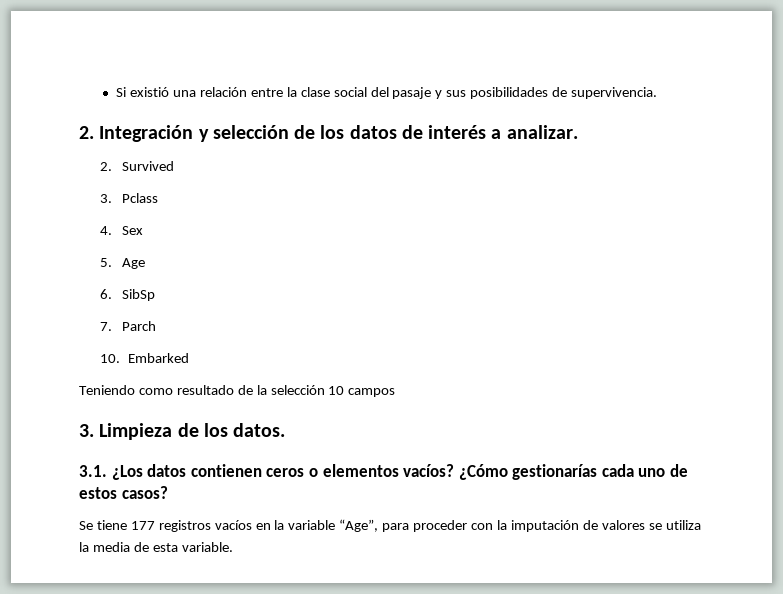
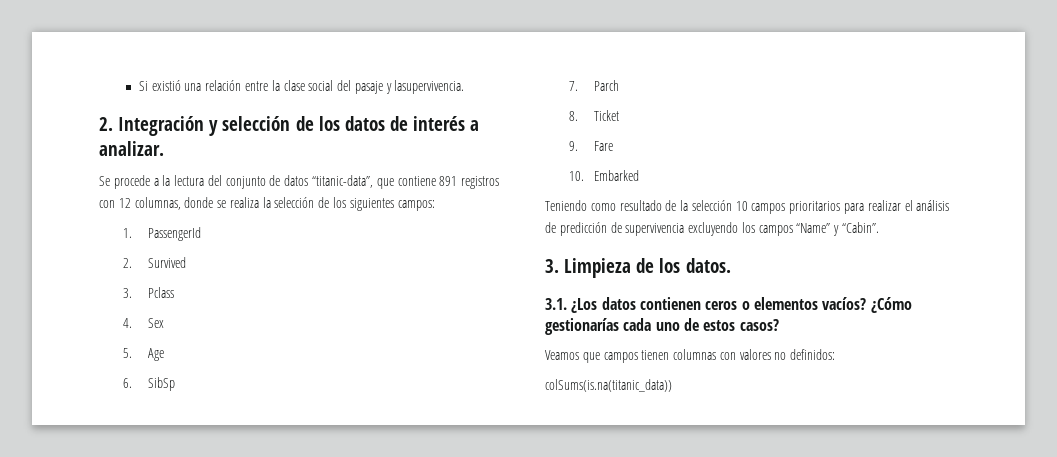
[446,87,658,99] sus posibilidades de supervivencia. -> [394,80,465,94] lasupervivencia.
(578, 132) none -> [99,175,500,189] [99,197,435,211] [123,227,201,241] // Se procede a la lectura del conjunto de datos “titanic-data”, que contiene 891 registros con 12 columnas, donde se realiza la selección de los siguientes campos: // 1. PassengerId
(156, 326) none -> [569,110,619,121] [569,141,613,151] // 8. Ticket // 9. Fare
(396, 392) none -> [789,200,950,214] [545,222,880,236] prioritarios para realizar el análisis de predicción de supervivencia excluyendo los campos “Name” y “Cabin”.
[79,519,701,532] [79,542,233,552] Se tiene 177 registros vacíos en la variable “Age”, para proceder con la imputación de valores se utiliza la media de esta variable. -> [545,349,836,363] [545,379,672,392] Veamos que campos tienen columnas con valores no definidos: // colSums(is.na(titanic_data))

